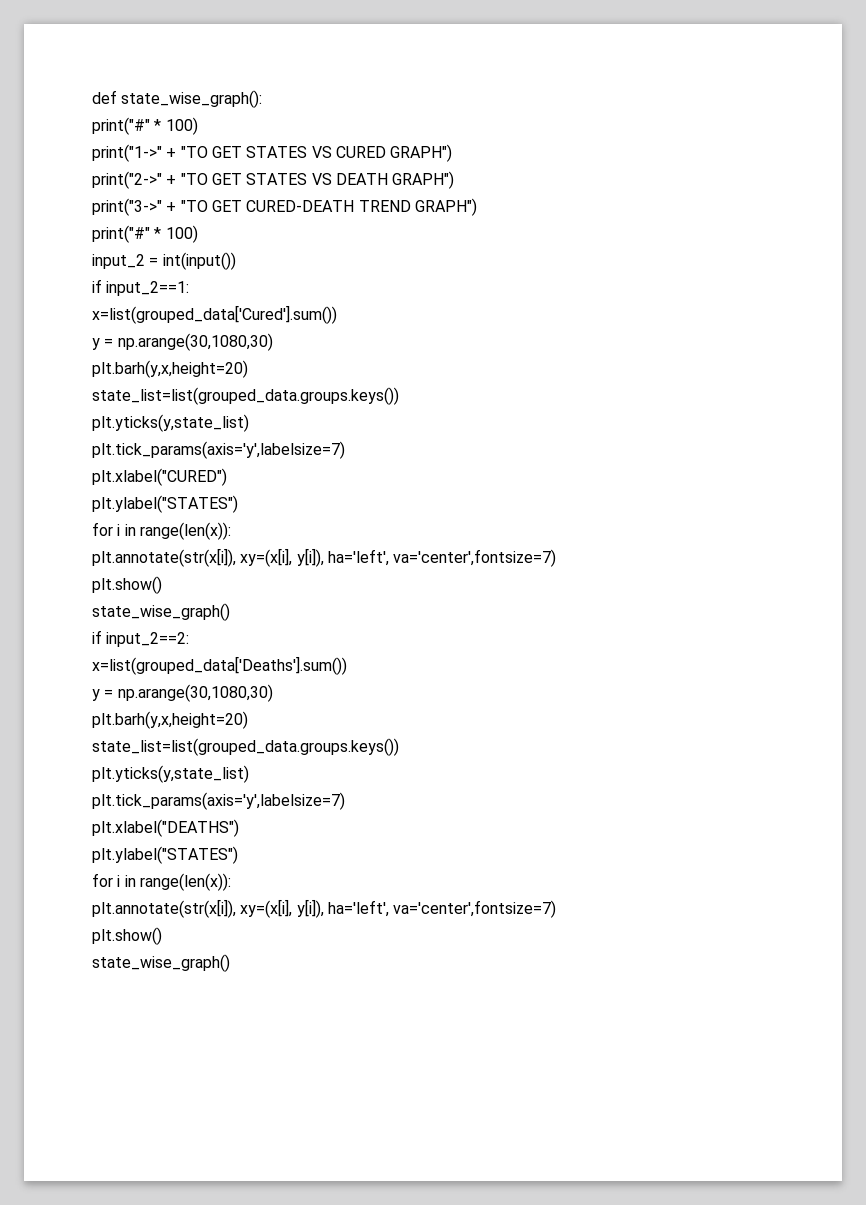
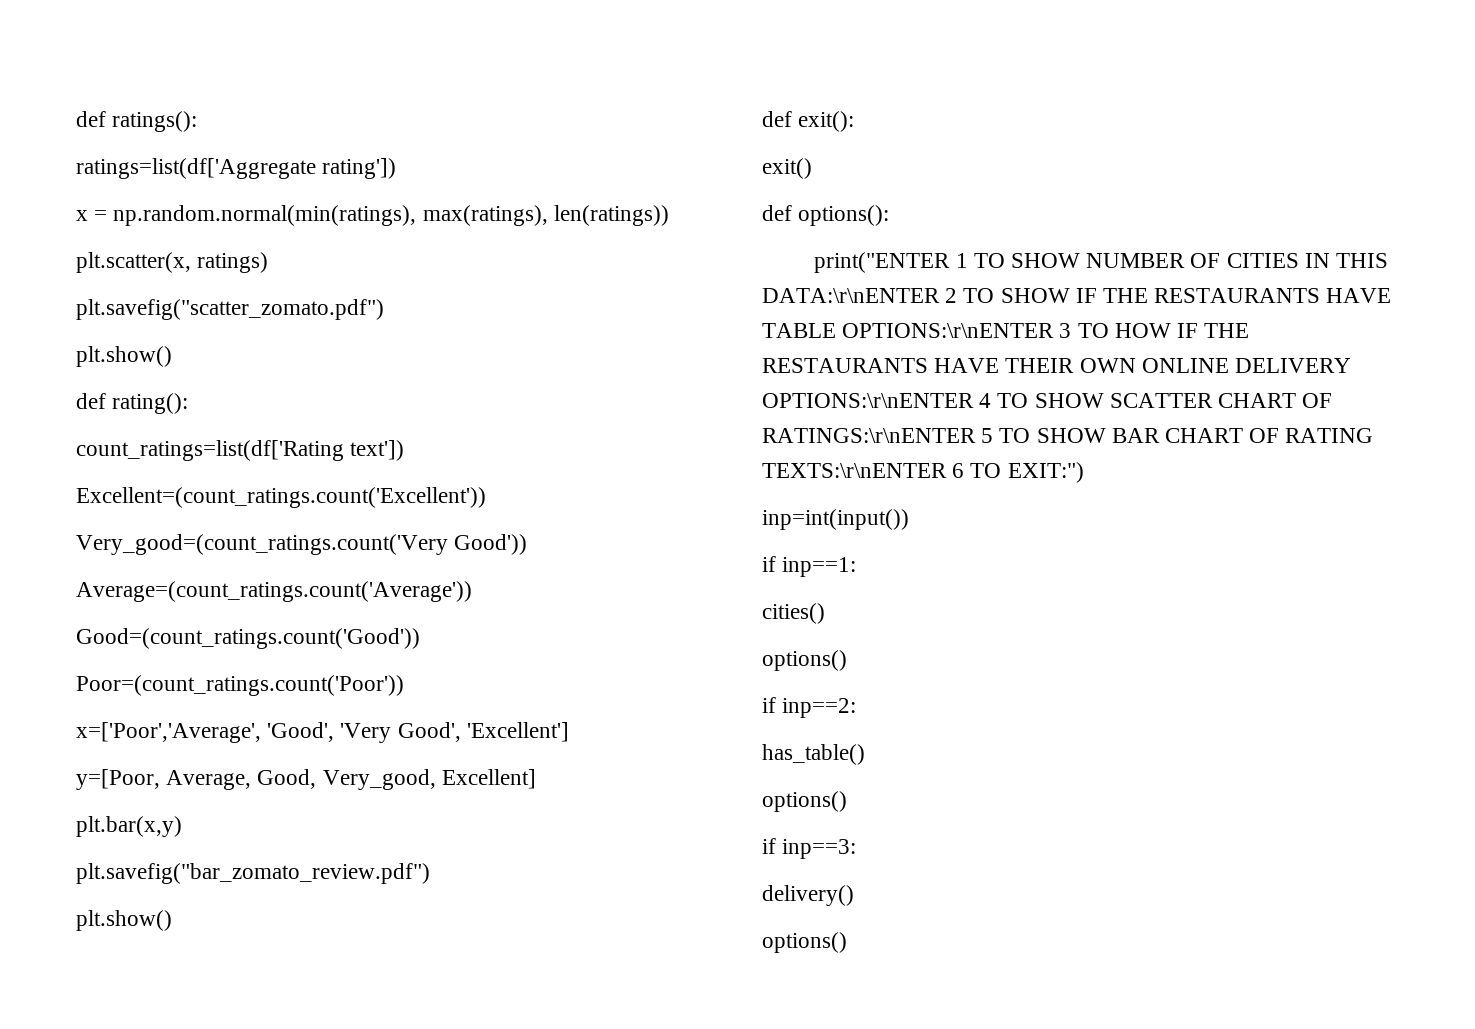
[92,90,263,108] [92,117,198,135] [92,144,453,162] [92,171,455,189] [92,198,477,216] [92,225,198,243] [92,252,236,270] [92,279,190,296] [92,305,337,324] [92,333,273,351] [92,360,248,378] [92,387,399,405] [92,414,249,432] [92,441,345,459] [92,468,227,486] [92,495,238,513] [92,522,231,540] [92,548,557,567] [92,576,162,594] [92,603,230,621] [92,630,190,647] [92,656,347,675] [92,684,273,702] [92,711,248,729] [92,738,399,756] [92,765,249,783] [92,792,345,810] [92,819,239,837] [92,846,238,864] [92,873,231,891] [92,899,557,918] [92,927,162,945] [92,954,230,972] def state_wise_graph(): // print("#" * 100) // print("1->" + "TO GET STATES VS CURED GRAPH") // print("2->" + "TO GET STATES VS DEATH GRAPH") // print("3->" + "TO GET CURED-DEATH TREND GRAPH") // print("#" * 100) // input_2 = int(input()) // if input_2==1: // x=list(grouped_data['Cured'].sum()) // y = np.arange(30,1080,30) // plt.barh(y,x,height=20) // state_list=list(grouped_data.groups.keys()) // plt.yticks(y,state_list) // plt.tick_params(axis='y',labelsize=7) // plt.xlabel("CURED") // plt.ylabel("STATES") // for i in range(len(x)): // plt.annotate(str(x[i]), xy=(x[i], y[i]), ha='left', va='center',fontsize=7) // plt.show() // state_wise_graph() // if input_2==2: // x=list(grouped_data['Deaths'].sum()) // y = np.arange(30,1080,30) // plt.barh(y,x,height=20) // state_list=list(grouped_data.groups.keys()) // plt.yticks(y,state_list) // plt.tick_params(axis='y',labelsize=7) // plt.xlabel("DEATHS") // plt.ylabel("STATES") // for i in range(len(x)): // plt.annotate(str(x[i]), xy=(x[i], y[i]), ha='left', va='center',fontsize=7) // plt.show() // state_wise_graph() -> [76,111,198,132] [76,158,397,179] [76,205,669,226] [76,252,269,273] [76,299,384,320] [76,346,172,367] [76,393,189,414] [76,440,405,461] [76,487,486,508] [76,534,528,555] [76,581,472,602] [76,628,420,649] [76,675,404,696] [76,722,569,743] [76,769,536,790] [76,816,182,837] [76,863,430,884] [76,910,172,931] [762,111,855,132] [762,158,812,179] [762,205,890,226] [814,252,1389,273] [762,288,1392,303] [762,323,1250,338] [762,358,1352,373] [762,393,1333,408] [762,428,1374,443] [762,462,1084,483] [762,509,909,530] [762,556,857,577] [762,603,825,624] [762,650,847,671] [762,697,857,718] [762,744,865,765] [762,791,847,812] [762,838,857,859] [762,885,854,906] [762,932,847,953] def ratings(): // ratings=list(df['Aggregate rating']) // x = np.random.normal(min(ratings), max(ratings), len(ratings)) // plt.scatter(x, ratings) // plt.savefig("scatter_zomato.pdf") // plt.show() // def rating(): // count_ratings=list(df['Rating text']) // Excellent=(count_ratings.count('Excellent')) // Very_good=(count_ratings.count('Very Good')) // Average=(count_ratings.count('Average')) // Good=(count_ratings.count('Good')) // Poor=(count_ratings.count('Poor')) // x=['Poor','Average', 'Good', 'Very Good', 'Excellent'] // y=[Poor, Average, Good, Very_good, Excellent] // plt.bar(x,y) // plt.savefig("bar_zomato_review.pdf") // plt.show() // def exit(): // exit() // def options(): // print("ENTER 1 TO SHOW NUMBER OF CITIES IN THIS DATA:\r\nENTER 2 TO SHOW IF THE RESTAURANTS HAVE TABLE OPTIONS:\r\nENTER 3 TO HOW IF THE RESTAURANTS HAVE THEIR OWN ONLINE DELIVERY OPTIONS:\r\nENTER 4 TO SHOW SCATTER CHART OF RATINGS:\r\nENTER 5 TO SHOW BAR CHART OF RATING TEXTS:\r\nENTER 6 TO EXIT:") // inp=int(input()) // if inp==1: // cities() // options() // if inp==2: // has_table() // options() // if inp==3: // delivery() // options()

